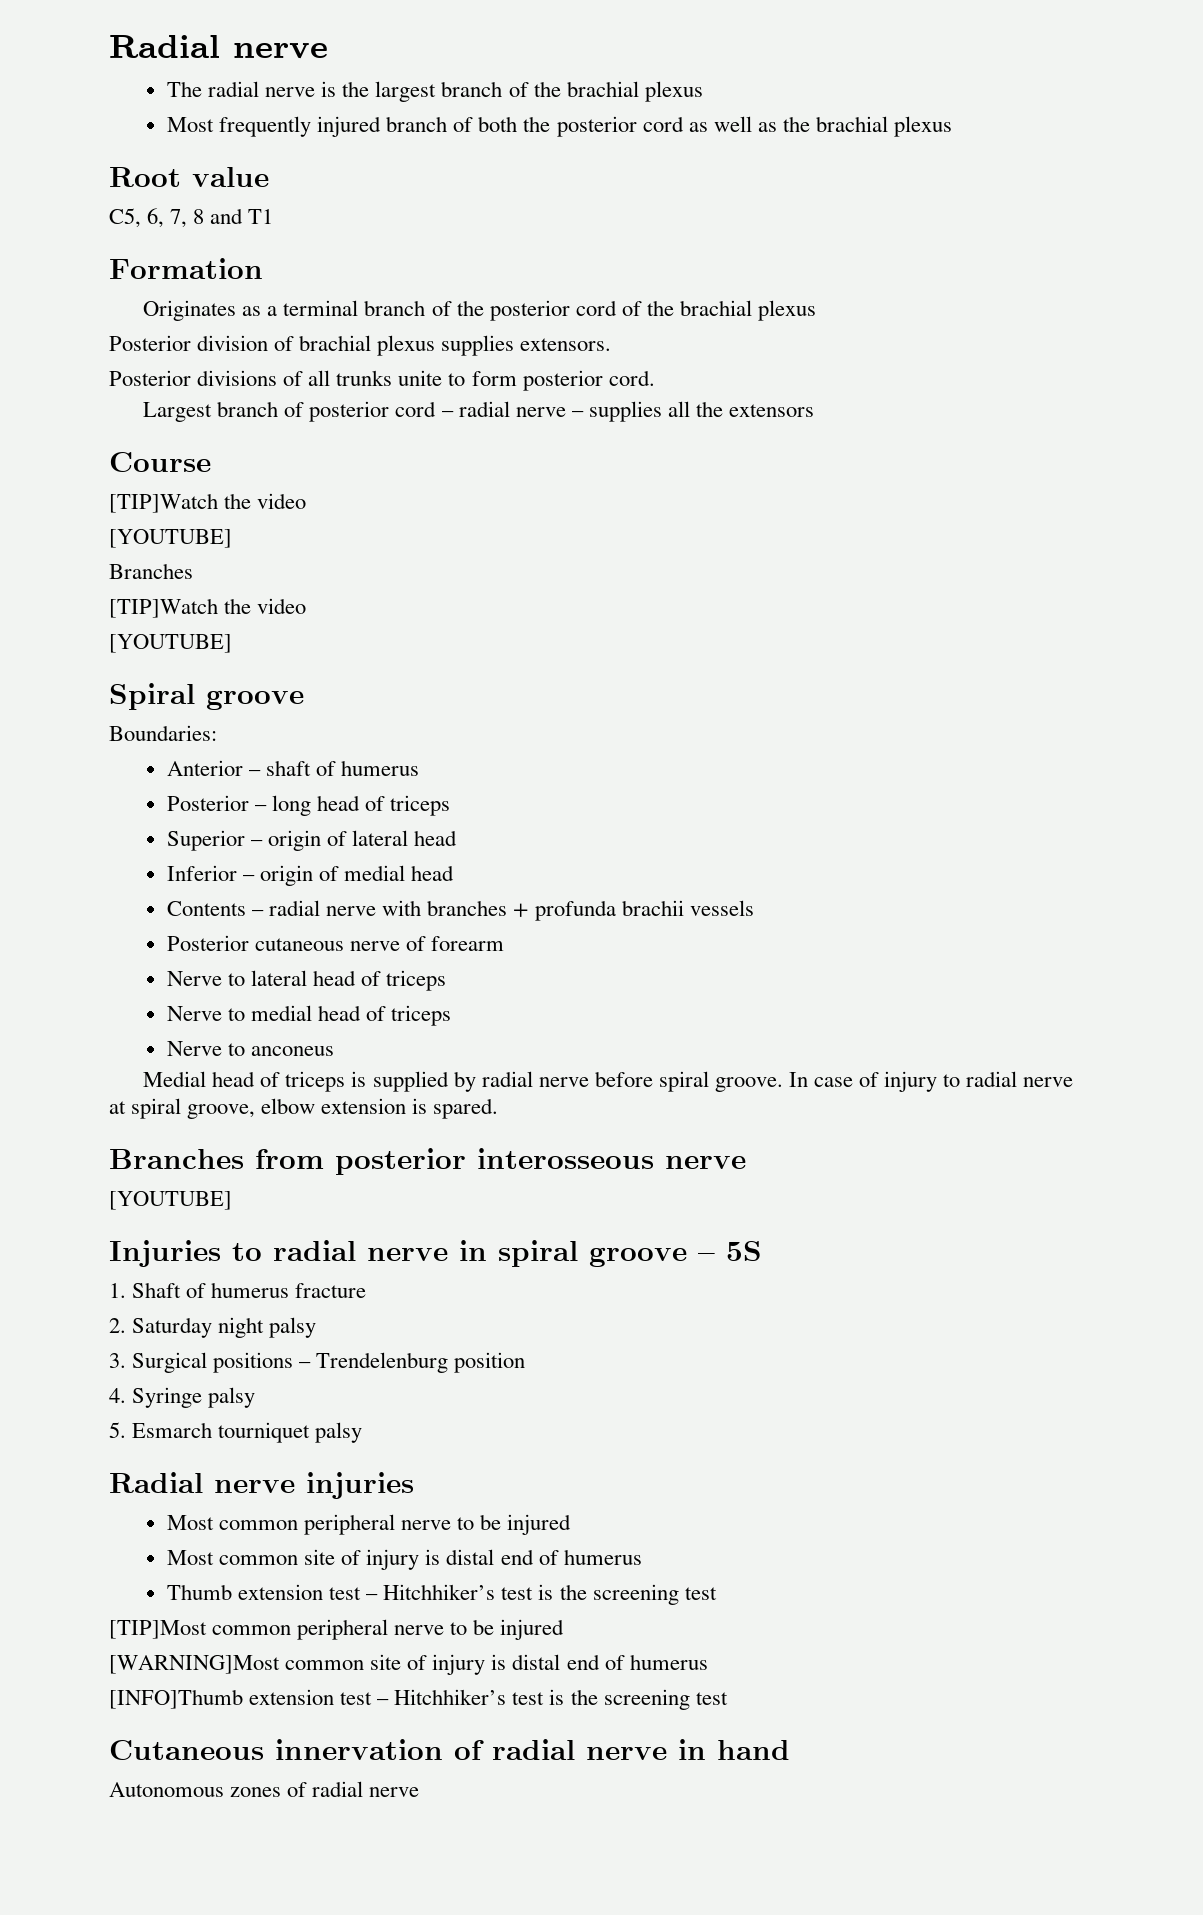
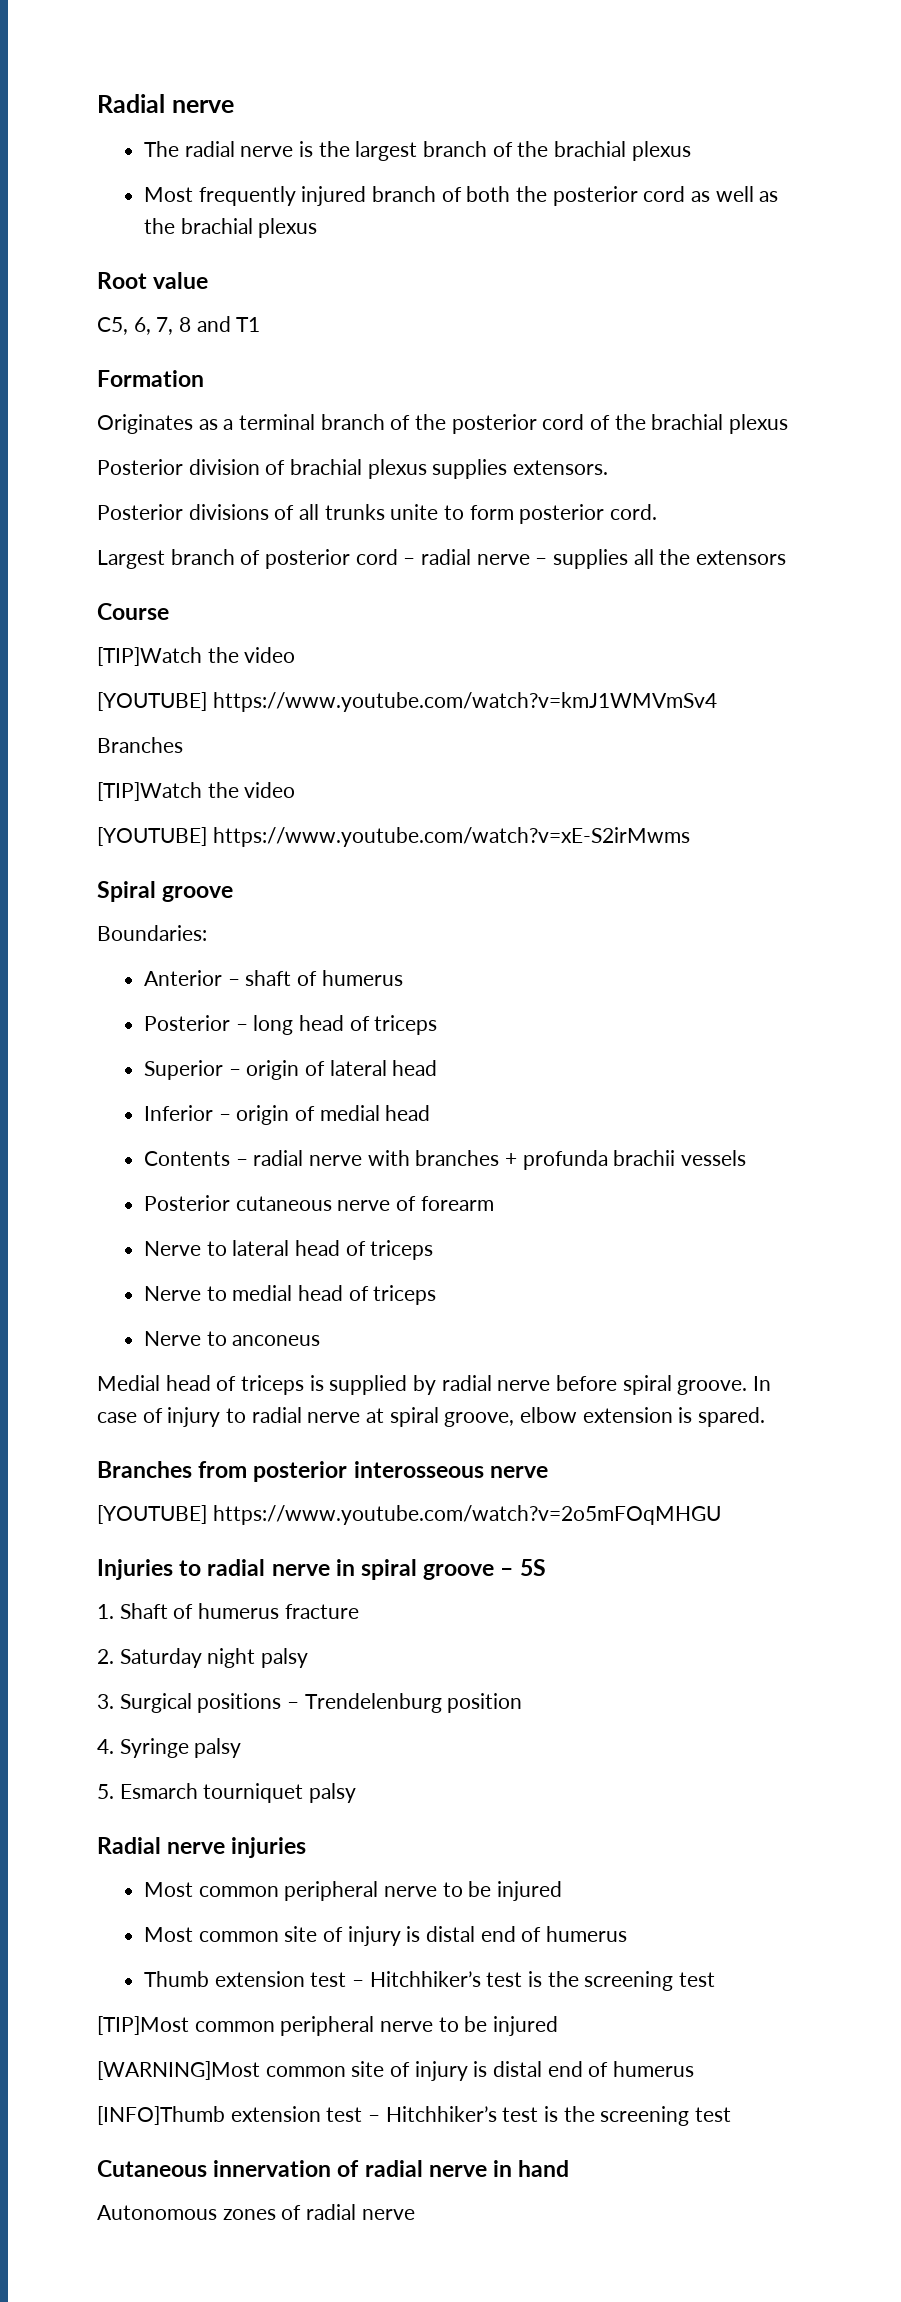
(232, 538) none -> [212,692,717,712] https://www.youtube.com/watch?v=kmJ1WMVmSv4
(232, 643) none -> [212,827,690,847] https://www.youtube.com/watch?v=xE-S2irMwms
(232, 1200) none -> [212,1505,721,1525] https://www.youtube.com/watch?v=2o5mFOqMHGU

